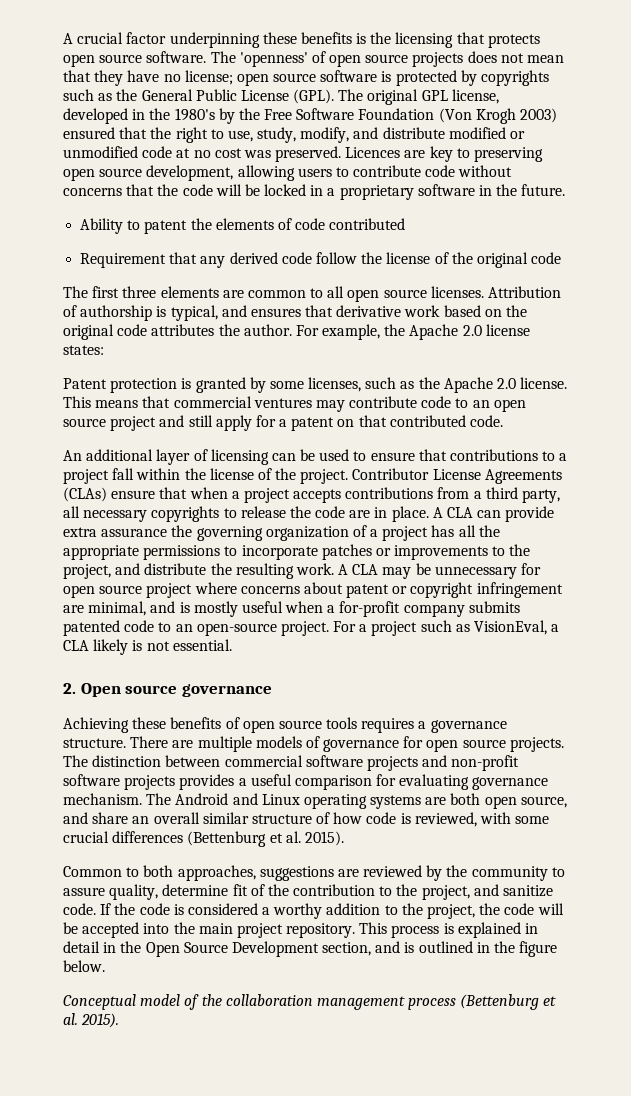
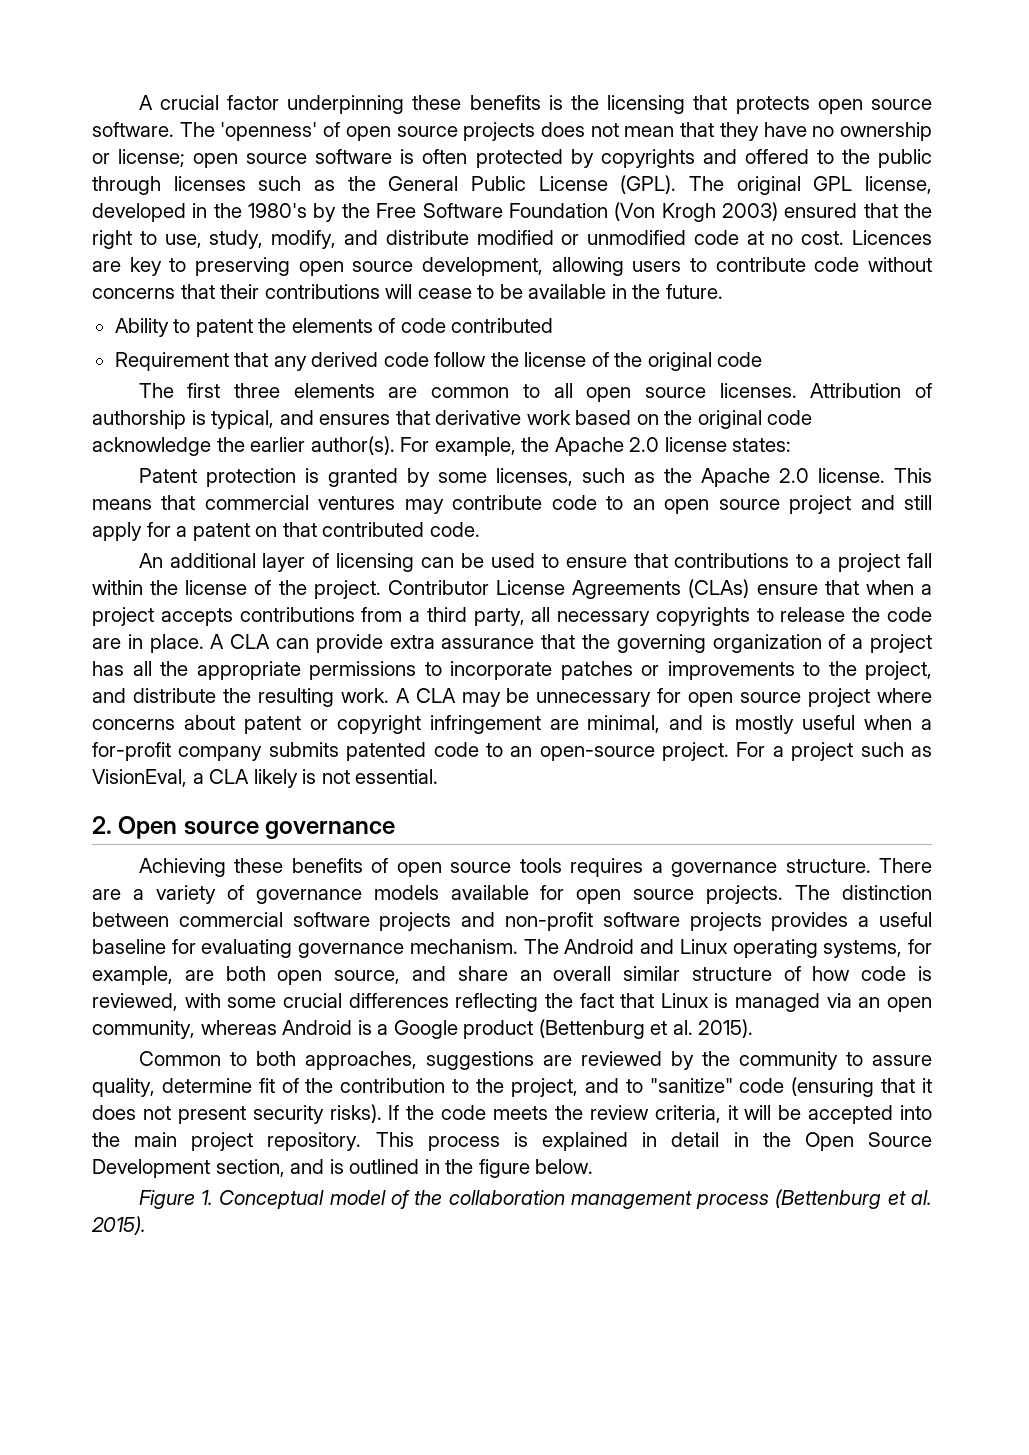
(181, 78) none -> [839,122,932,141] [92,153,110,164] ownership or
(392, 76) none -> [422,149,468,164] often
(550, 78) none -> [702,149,932,168] [92,176,246,195] and offered to the public through licenses
[214,146,342,162] cost was preserved. -> [801,231,845,245] cost.
[157,184,475,200] the code will be locked in a proprietary software -> [220,284,607,299] their contributions will cease to be available
[151,324,292,336] attributes the author. -> [92,436,395,456] acknowledge the earlier author(s).
(168, 532) none -> [541,634,576,649] that
[197,736,400,752] multiple models of governance -> [132,885,529,904] a variety of governance models available
[294,775,372,790] comparison -> [92,939,166,954] baseline
[370,795,422,809] systems -> [823,939,933,958] [92,966,173,985] systems, for example,
(184, 837) none -> [455,993,932,1012] [92,1020,534,1039] reflecting the fact that Linux is managed via an open community, whereas Android is a Google product
[503,885,554,897] [63,903,535,919] sanitize code. If the code is considered a worthy addition to the project, the code -> [625,1077,933,1097] [92,1104,738,1124] to "sanitize" code (ensuring that it does not present security risks). If the code meets the review criteria, it
(105, 966) none -> [138,1190,213,1209] Figure 1.

